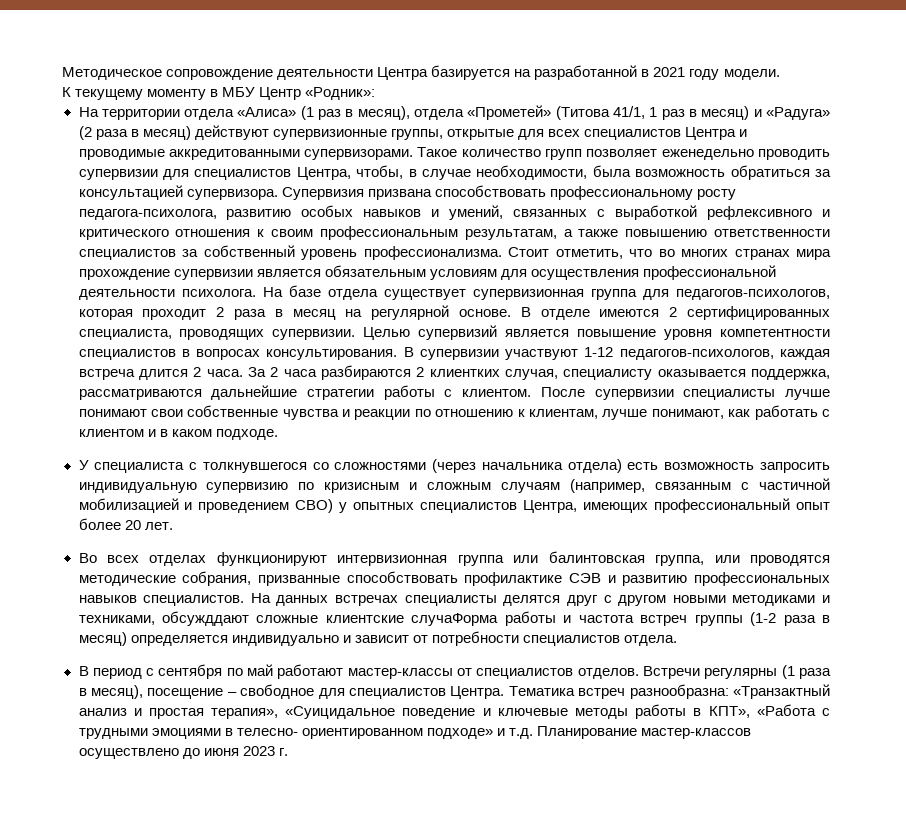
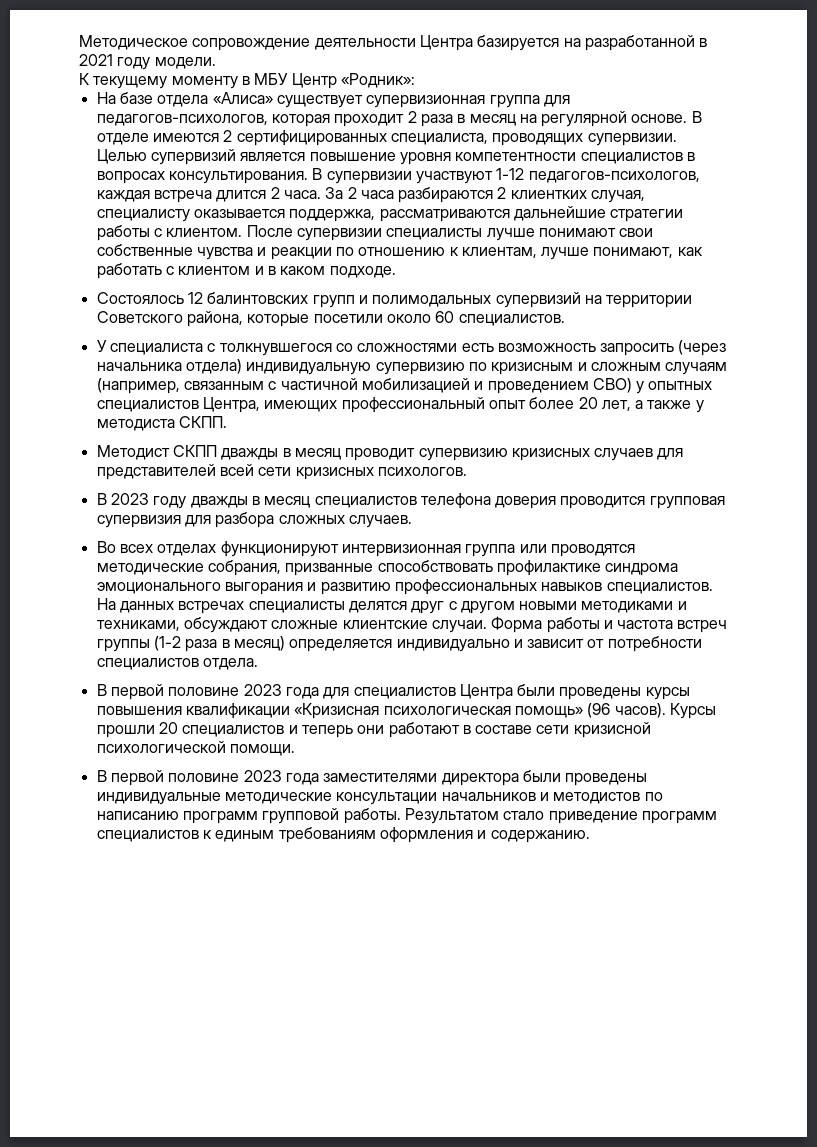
[101,109,180,120] территории -> [119,92,153,104] базе
[300,105,831,120] [78,125,748,140] [78,147,830,160] [78,165,831,180] [78,185,736,200] [78,205,831,220] [78,226,830,240] [78,245,831,260] [78,265,776,280] [78,285,378,300] (1 раз в месяц), отдела «Прометей» (Титова 41/1, 1 раз в месяц) и «Радуга» (2 раза в месяц) действуют супервизионные группы, открытые для всех специалистов Центра и проводимые аккредитованными супервизорами. Такое количество групп позволяет еженедельно проводить супервизии для специалистов Центра, чтобы, в случае необходимости, была возможность обратиться за консультацией супервизора. Супервизия призвана способствовать профессиональному росту педагога-психолога, развитию особых навыков и умений, связанных с выработкой рефлексивного и критического отношения к своим профессиональным результатам, а также повышению ответственности специалистов за собственный уровень профессионализма. Стоит отметить, что во многих странах мира прохождение супервизии является обязательным условиям для осуществления профессиональной деятельности психолога. На базе отдела -> (273, 98) none
(278, 434) none -> [96,292,693,308] [96,311,565,327] // Состоялось 12 балинтовских групп и полимодальных супервизий на территории Советского района, которые посетили около 60 специалистов.
[432,459,830,473] (через начальника отдела) есть возможность запросить -> [461,340,727,356] [96,359,242,374] есть возможность запросить (через начальника отдела)
[144,522,173,530] лет. -> [601,400,704,413] [96,416,227,431] [96,445,684,461] [96,464,467,480] [96,493,725,509] [96,512,412,528] лет, а также у методиста СКПП. // Методист СКПП дважды в месяц проводит супервизию кризисных случаев для представителей всей сети кризисных психологов. // В 2023 году дважды в месяц специалистов телефона доверия проводится групповая супервизия для разбора сложных случаев.
[548,551,740,566] балинтовская группа, или -> (547, 548) none
[568,573,601,583] СЭВ -> [605,563,679,576] [96,582,303,595] синдрома эмоционального выгорания
[161,611,249,626] обсужддают -> [183,617,268,633] обсуждают
[411,613,499,626] случаФорма -> [431,616,543,633] случаи. Форма
[92,664,831,679] [78,684,830,699] [78,704,831,719] [78,726,751,739] [78,746,288,759] период с сентября по май работают мастер-классы от специалистов отделов. Встречи регулярны (1 раза в месяц), посещение – свободное для специалистов Центра. Тематика встреч разнообразна: «Транзактный анализ и простая терапия», «Суицидальное поведение и ключевые методы работы в КПТ», «Работа с трудными эмоциями в телесно- ориентированном подходе» и т.д. Планирование мастер-классов осуществлено до июня 2023 г. -> [110,684,690,700] [96,703,716,719] [96,722,651,738] [96,741,295,756] [96,770,648,786] [96,792,663,805] [96,808,717,824] [96,827,590,843] первой половине 2023 года для специалистов Центра были проведены курсы повышения квалификации «Кризисная психологическая помощь» (96 часов). Курсы прошли 20 специалистов и теперь они работают в составе сети кризисной психологической помощи. // В первой половине 2023 года заместителями директора были проведены индивидуальные методические консультации начальников и методистов по написанию программ групповой работы. Результатом стало приведение программ специалистов к единым требованиям оформления и содержанию.

